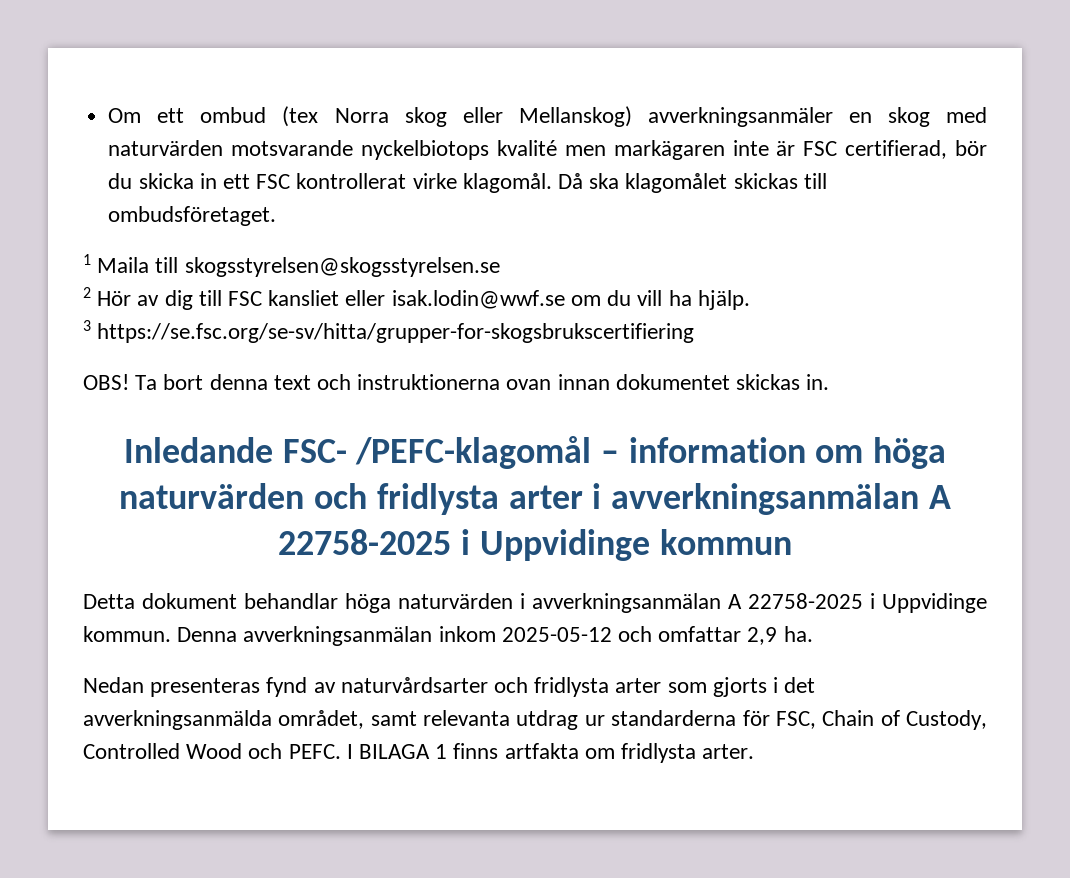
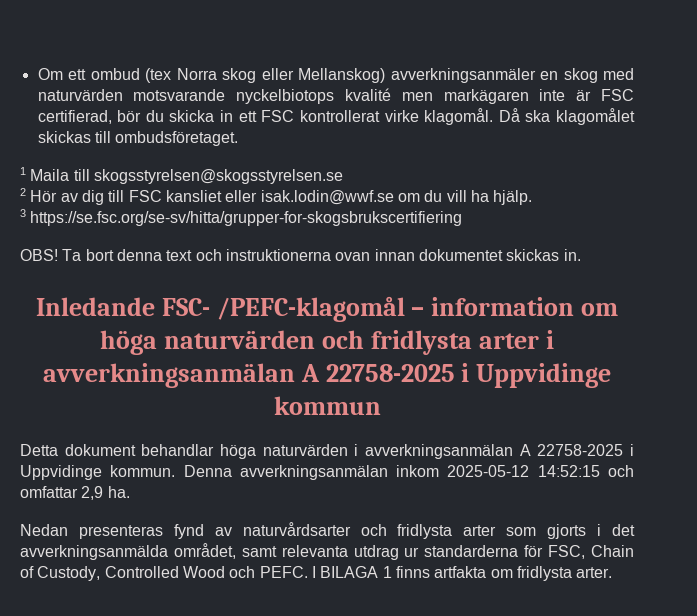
(612, 634) none -> [537,465,600,477] 14:52:15

